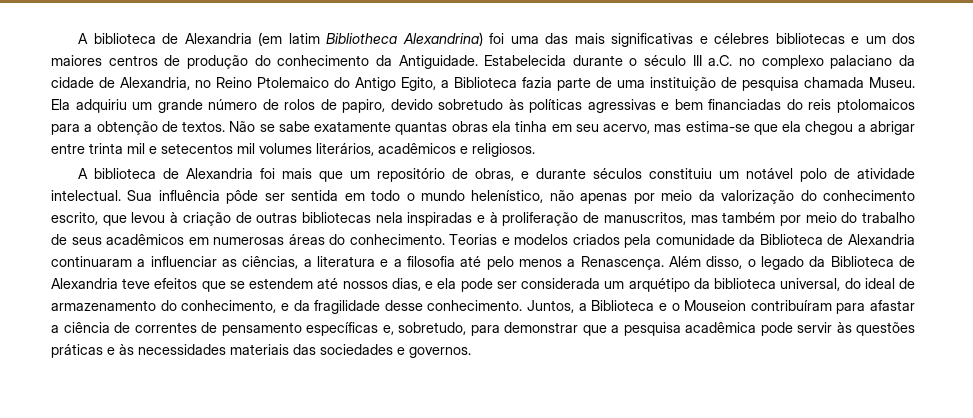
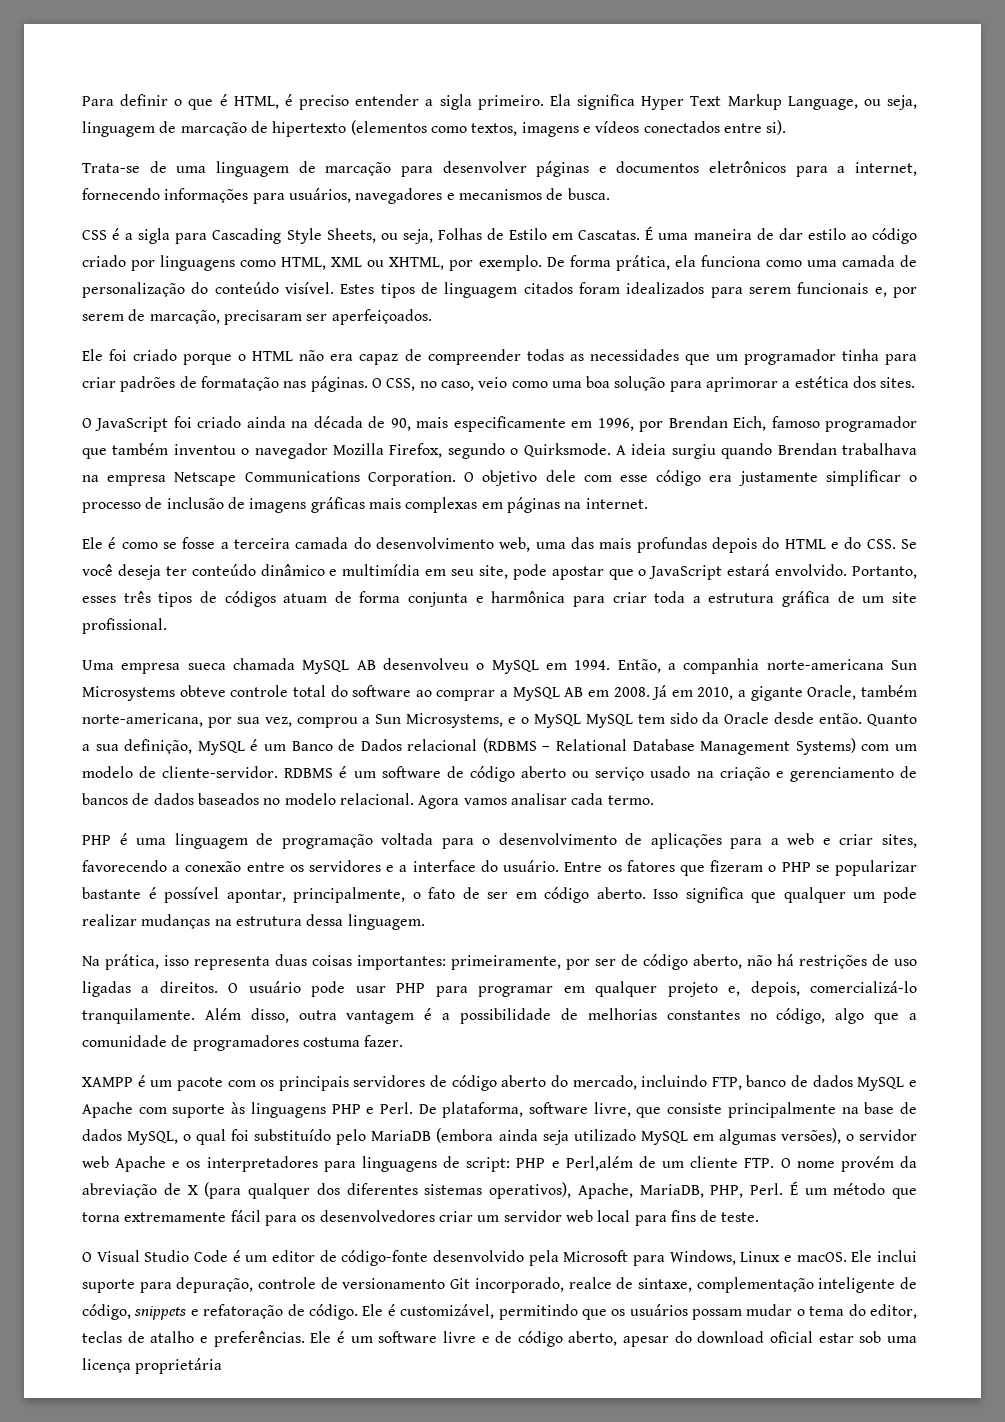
[78,32,916,47] [51,55,915,69] [51,77,915,91] [51,99,915,113] [51,121,915,135] [51,143,535,157] [78,168,915,182] [51,190,916,204] [51,212,916,226] [51,234,915,248] [51,256,916,270] [51,278,915,292] [51,300,915,314] [51,322,915,336] [51,344,471,358] A biblioteca de Alexandria (em latim Bibliotheca Alexandrina) foi uma das mais significativas e célebres bibliotecas e um dos maiores centros de produção do conhecimento da Antiguidade. Estabelecida durante o século III a.C. no complexo palaciano da cidade de Alexandria, no Reino Ptolemaico do Antigo Egito, a Biblioteca fazia parte de uma instituição de pesquisa chamada Museu. Ela adquiriu um grande número de rolos de papiro, devido sobretudo às políticas agressivas e bem financiadas do reis ptolomaicos para a obtenção de textos. Não se sabe exatamente quantas obras ela tinha em seu acervo, mas estima-se que ela chegou a abrigar entre trinta mil e setecentos mil volumes literários, acadêmicos e religiosos. // A biblioteca de Alexandria foi mais que um repositório de obras, e durante séculos constituiu um notável polo de atividade intelectual. Sua influência pôde ser sentida em todo o mundo helenístico, não apenas por meio da valorização do conhecimento escrito, que levou à criação de outras bibliotecas nela inspiradas e à proliferação de manuscritos, mas também por meio do trabalho de seus acadêmicos em numerosas áreas do conhecimento. Teorias e modelos criados pela comunidade da Biblioteca de Alexandria continuaram a influenciar as ciências, a literatura e a filosofia até pelo menos a Renascença. Além disso, o legado da Biblioteca de Alexandria teve efeitos que se estendem até nossos dias, e ela pode ser considerada um arquétipo da biblioteca universal, do ideal de armazenamento do conhecimento, e da fragilidade desse conhecimento. Juntos, a Biblioteca e o Mouseion contribuíram para afastar a ciência de correntes de pensamento específicas e, sobretudo, para demonstrar que a pesquisa acadêmica pode servir às questões práticas e às necessidades materiais das sociedades e governos. -> [82,94,917,110] [82,120,787,137] [82,161,917,177] [82,188,610,204] [82,226,917,244] [82,255,917,271] [82,282,918,298] [82,309,432,325] [82,349,917,365] [82,376,916,392] [82,416,918,432] [82,443,917,459] [82,470,917,486] [82,497,648,513] [82,537,918,553] [82,564,917,580] [82,591,918,607] [82,618,167,634] [82,658,918,674] [82,685,918,701] [82,712,918,728] [82,738,918,755] [82,766,918,782] [82,793,654,809] [82,833,917,849] [82,860,918,876] [82,887,917,903] [82,914,425,930] [82,954,917,970] [82,981,918,997] [82,1008,918,1024] [82,1035,404,1051] [82,1075,918,1091] [82,1102,918,1118] [82,1128,917,1145] [82,1156,917,1172] [82,1181,917,1199] [82,1210,760,1226] [82,1250,917,1266] [82,1277,918,1293] [82,1304,918,1320] [82,1331,917,1347] [82,1358,223,1374] Para definir o que é HTML, é preciso entender a sigla primeiro. Ela significa Hyper Text Markup Language, ou seja, linguagem de marcação de hipertexto (elementos como textos, imagens e vídeos conectados entre si). // Trata-se de uma linguagem de marcação para desenvolver páginas e documentos eletrônicos para a internet, fornecendo informações para usuários, navegadores e mecanismos de busca. // CSS é a sigla para Cascading Style Sheets, ou seja, Folhas de Estilo em Cascatas. É uma maneira de dar estilo ao código criado por linguagens como HTML, XML ou XHTML, por exemplo. De forma prática, ela funciona como uma camada de personalização do conteúdo visível. Estes tipos de linguagem citados foram idealizados para serem funcionais e, por serem de marcação, precisaram ser aperfeiçoados. // Ele foi criado porque o HTML não era capaz de compreender todas as necessidades que um programador tinha para criar padrões de formatação nas páginas. O CSS, no caso, veio como uma boa solução para aprimorar a estética dos sites. // O JavaScript foi criado ainda na década de 90, mais especificamente em 1996, por Brendan Eich, famoso programador que também inventou o navegador Mozilla Firefox, segundo o Quirksmode. A ideia surgiu quando Brendan trabalhava na empresa Netscape Communications Corporation. O objetivo dele com esse código era justamente simplificar o processo de inclusão de imagens gráficas mais complexas em páginas na internet. // Ele é como se fosse a terceira camada do desenvolvimento web, uma das mais profundas depois do HTML e do CSS. Se você deseja ter conteúdo dinâmico e multimídia em seu site, pode apostar que o JavaScript estará envolvido. Portanto, esses três tipos de códigos atuam de forma conjunta e harmônica para criar toda a estrutura gráfica de um site profissional. // Uma empresa sueca chamada MySQL AB desenvolveu o MySQL em 1994. Então, a companhia norte-americana Sun Microsystems obteve controle total do software ao comprar a MySQL AB em 2008. Já em 2010, a gigante Oracle, também norte-americana, por sua vez, comprou a Sun Microsystems, e o MySQL MySQL tem sido da Oracle desde então. Quanto a sua definição, MySQL é um Banco de Dados relacional (RDBMS – Relational Database Management Systems) com um modelo de cliente-servidor. RDBMS é um software de código aberto ou serviço usado na criação e gerenciamento de bancos de dados baseados no modelo relacional. Agora vamos analisar cada termo. // PHP é uma linguagem de programação voltada para o desenvolvimento de aplicações para a web e criar sites, favorecendo a conexão entre os servidores e a interface do usuário. Entre os fatores que fizeram o PHP se popularizar bastante é possível apontar, principalmente, o fato de ser em código aberto. Isso significa que qualquer um pode realizar mudanças na estrutura dessa linguagem. // Na prática, isso representa duas coisas importantes: primeiramente, por ser de código aberto, não há restrições de uso ligadas a direitos. O usuário pode usar PHP para programar em qualquer projeto e, depois, comercializá-lo tranquilamente. Além disso, outra vantagem é a possibilidade de melhorias constantes no código, algo que a comunidade de programadores costuma fazer. // XAMPP é um pacote com os principais servidores de código aberto do mercado, incluindo FTP, banco de dados MySQL e Apache com suporte às linguagens PHP e Perl. De plataforma, software livre, que consiste principalmente na base de dados MySQL, o qual foi substituído pelo MariaDB (embora ainda seja utilizado MySQL em algumas versões), o servidor web Apache e os interpretadores para linguagens de script: PHP e Perl,além de um cliente FTP. O nome provém da abreviação de X (para qualquer dos diferentes sistemas operativos), Apache, MariaDB, PHP, Perl. É um método que torna extremamente fácil para os desenvolvedores criar um servidor web local para fins de teste. // O Visual Studio Code é um editor de código-fonte desenvolvido pela Microsoft para Windows, Linux e macOS. Ele inclui suporte para depuração, controle de versionamento Git incorporado, realce de sintaxe, complementação inteligente de código, snippets e refatoração de código. Ele é customizável, permitindo que os usuários possam mudar o tema do editor, teclas de atalho e preferências. Ele é um software livre e de código aberto, apesar do download oficial estar sob uma licença proprietária

